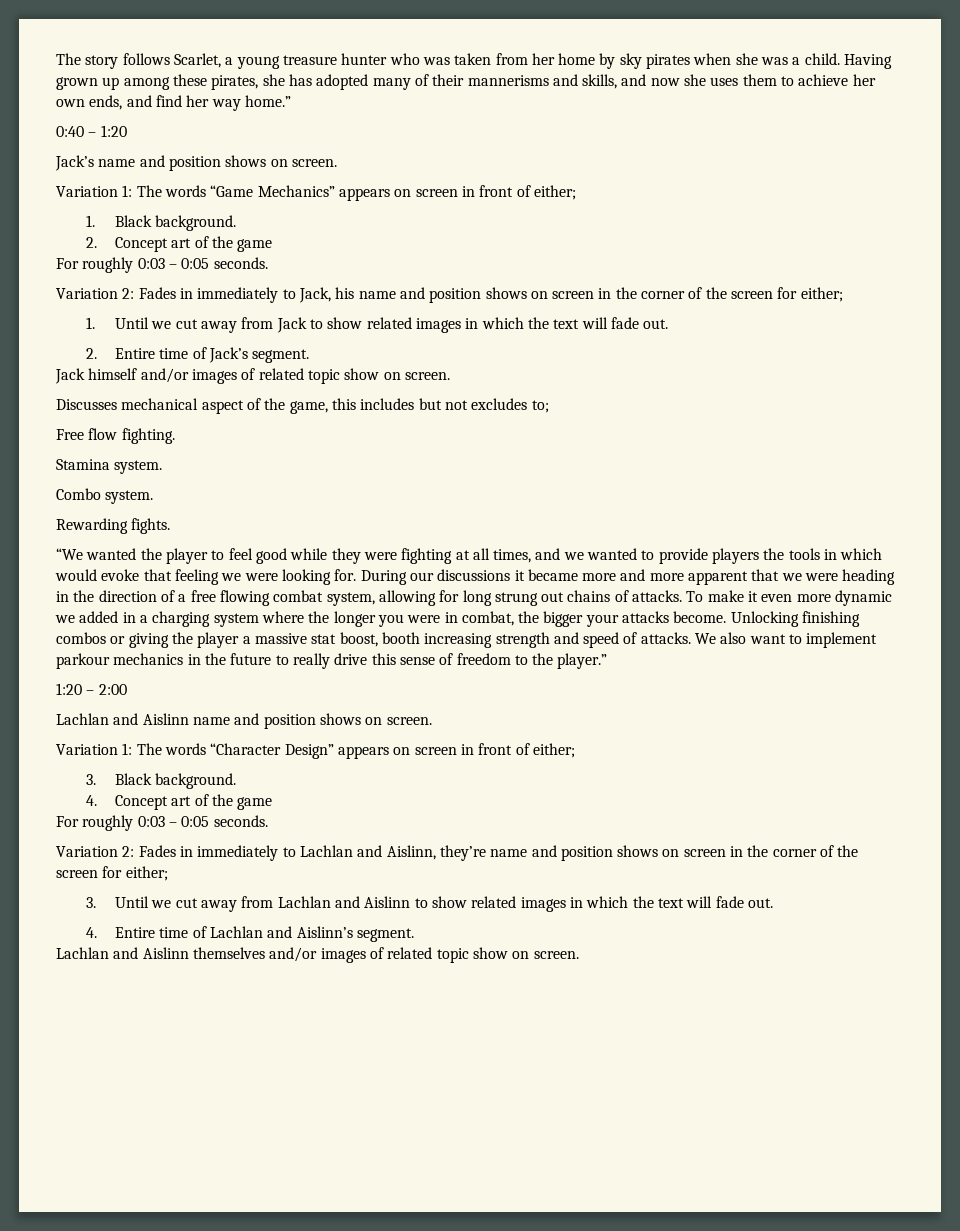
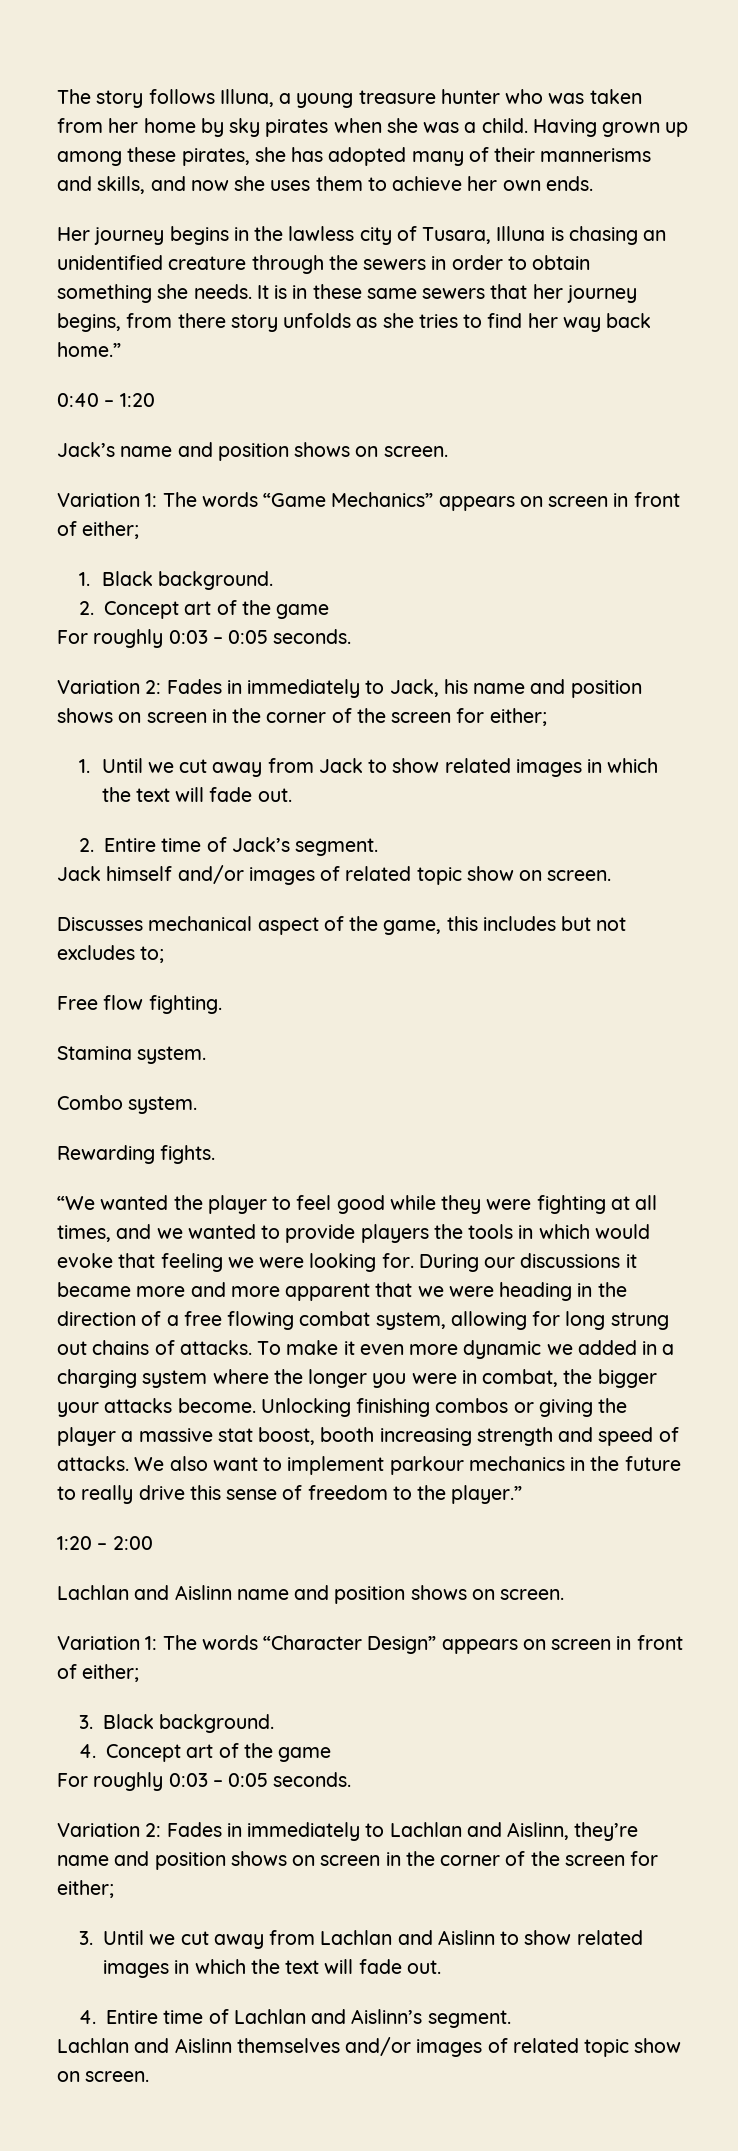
[173,53,221,68] Scarlet, -> [219,89,274,107] Illuna,
[89,95,152,110] ends, and -> [545,176,593,191] [57,226,667,245] [57,255,591,274] [57,284,637,303] [57,313,483,332] ends. // Her journey begins in the lawless city of Tusara, Illuna is chasing an unidentified creature through the sewers in order to obtain something she needs. It is in these same sewers that her journey begins, from there story unfolds as she tries to
(241, 105) none -> [606,313,652,328] back

